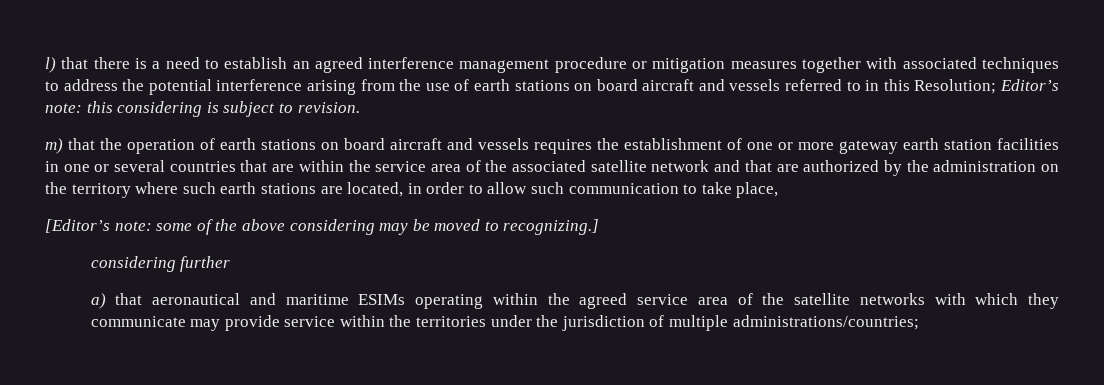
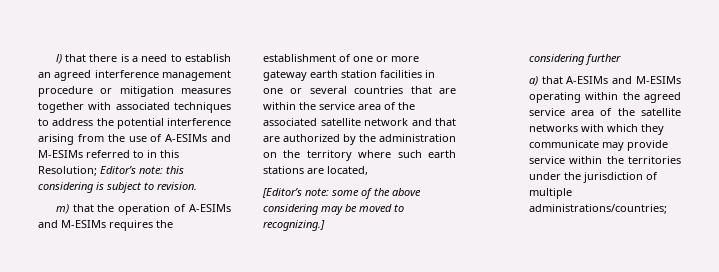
[473,79,781,91] earth stations on board aircraft and vessels -> [165,134,231,142] [38,150,83,158] A-ESIMs and M-ESIMs
[220,138,529,150] earth stations on board aircraft and vessels -> [189,204,231,212] [38,220,106,228] A-ESIMs and M-ESIMs
[407,182,779,198] in order to allow such communication to take place, -> (368, 170) none
[152,293,406,305] aeronautical and maritime ESIMs -> [566,76,681,84] A-ESIMs and M-ESIMs

